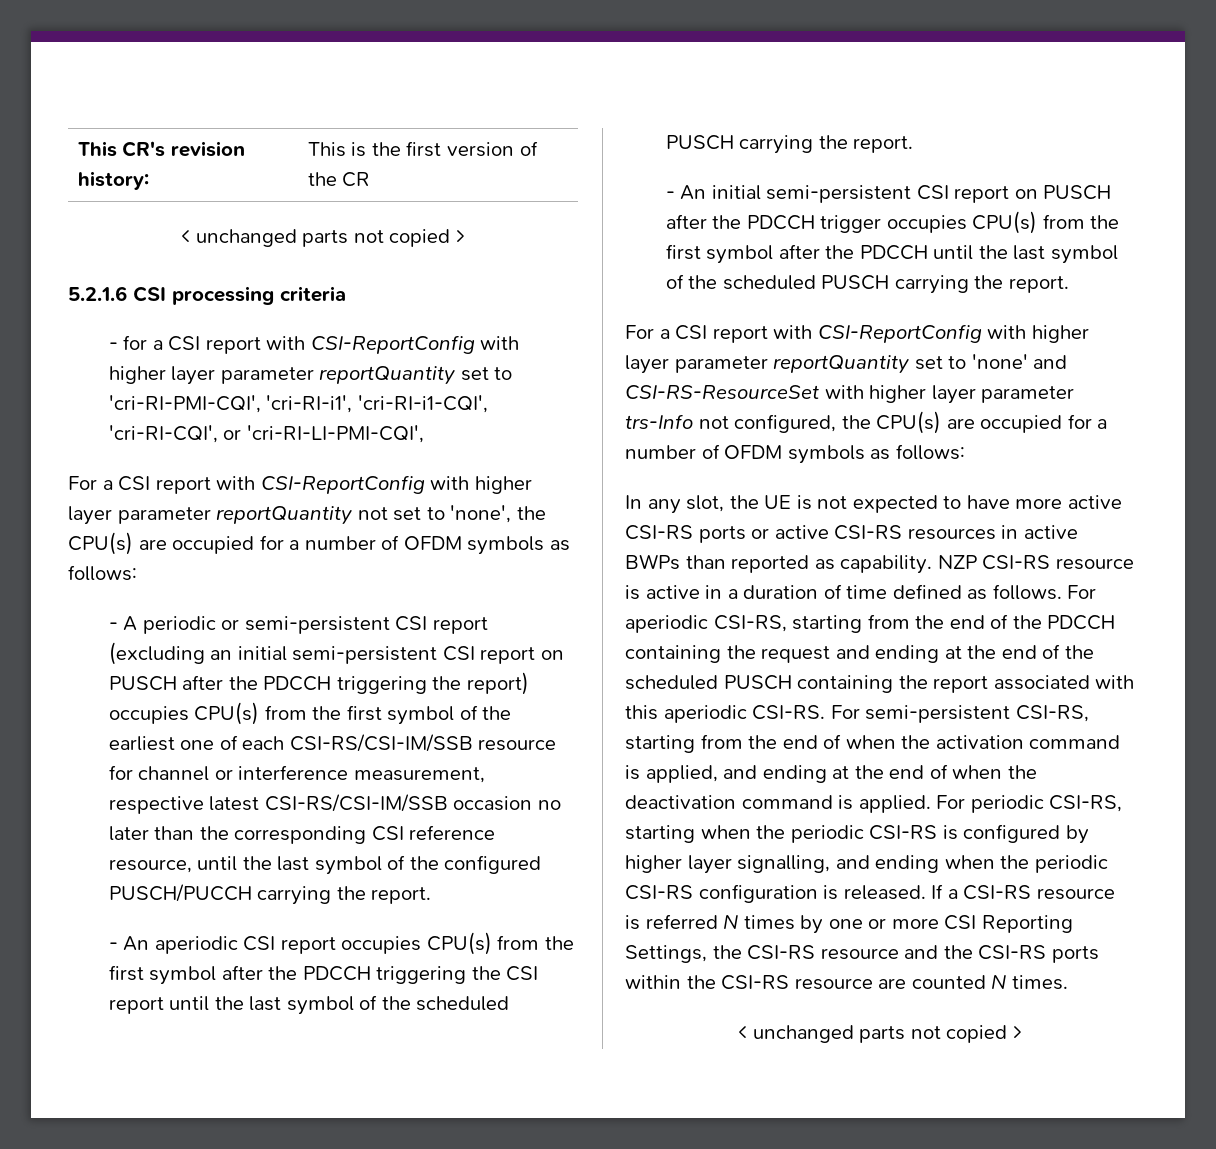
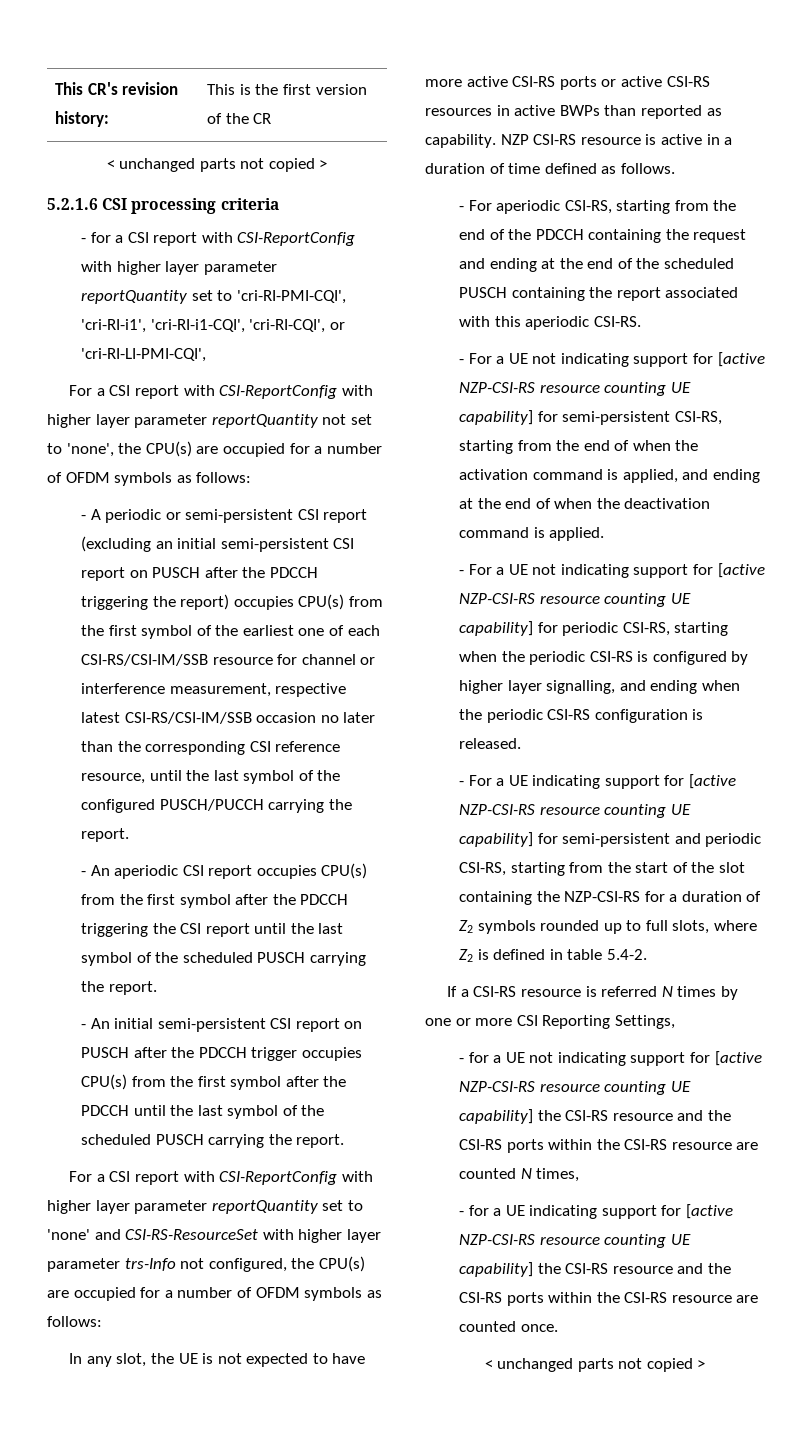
(1062, 592) none -> [458,206,464,211] // -
[830,705,860,719] For -> [458,352,765,367] [458,382,691,396] [458,410,558,425] // - For a UE not indicating support for [active NZP-CSI-RS resource counting UE capability] for
[936,795,966,809] For -> [458,563,765,578] [458,593,691,607] [458,621,558,636] // - For a UE not indicating support for [active NZP-CSI-RS resource counting UE capability] for
(926, 892) none -> [458,774,737,789] [458,804,691,818] [458,832,762,847] [458,862,746,876] [458,891,762,905] [458,920,758,934] [458,949,647,962] // - For a UE indicating support for [active NZP-CSI-RS resource counting UE capability] for semi-persistent and periodic CSI-RS, starting from the start of the slot containing the NZP-CSI-RS for a duration of Z2 symbols rounded up to full slots, where Z2 is defined in table 5.4-2. //
(707, 954) none -> [458,1051,762,1066] [458,1081,691,1095] [458,1109,533,1124] // - for a UE not indicating support for [active NZP-CSI-RS resource counting UE capability]
[1011,975,1068,990] times. -> [536,1168,580,1182] [458,1204,734,1219] [458,1234,691,1248] [458,1262,731,1277] [458,1292,759,1306] [458,1321,558,1332] times, // - for a UE indicating support for [active NZP-CSI-RS resource counting UE capability] the CSI-RS resource and the CSI-RS ports within the CSI-RS resource are counted once.

